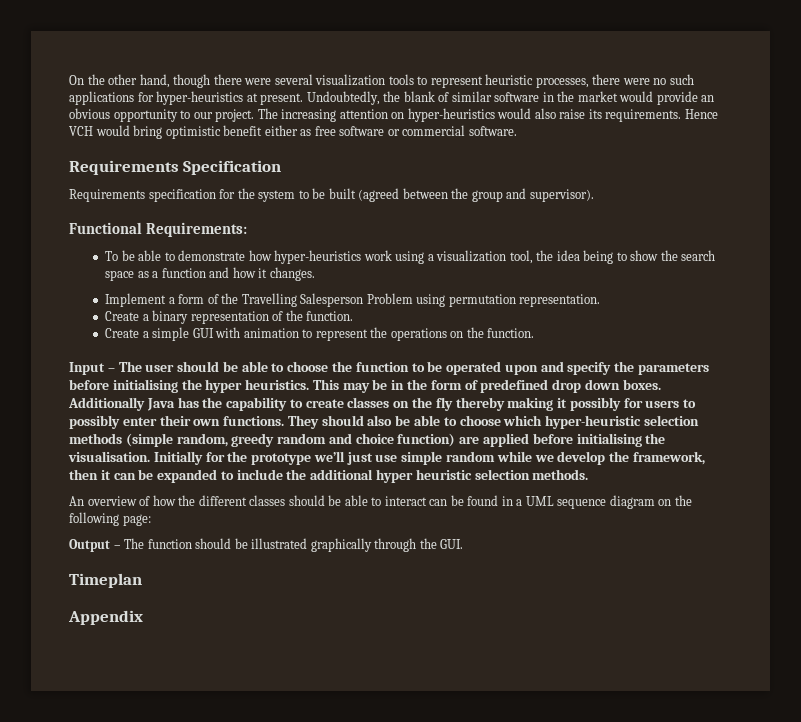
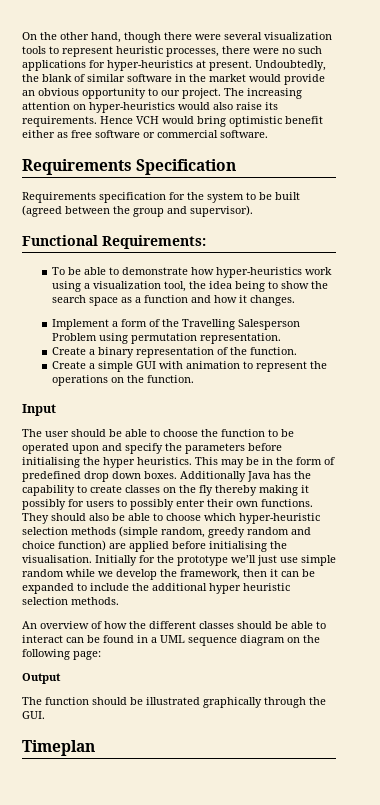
[107,368,115,372] – -> (56, 410) //
[113,545,121,549] – -> (61, 678) //
[68,610,143,625] // Appendix -> (95, 748) none

